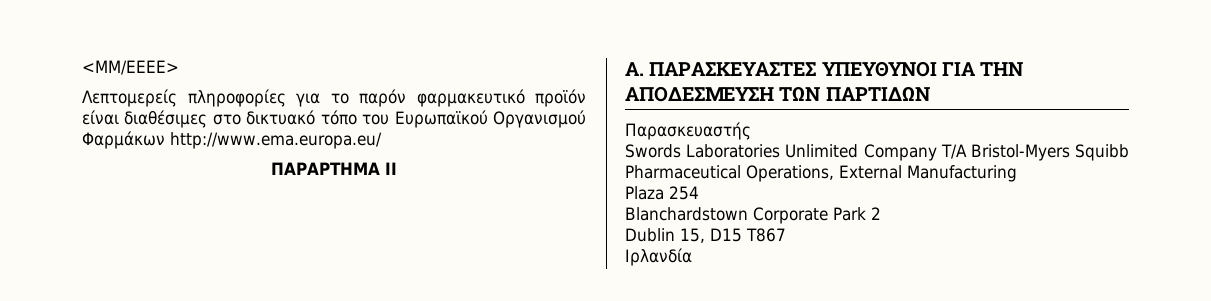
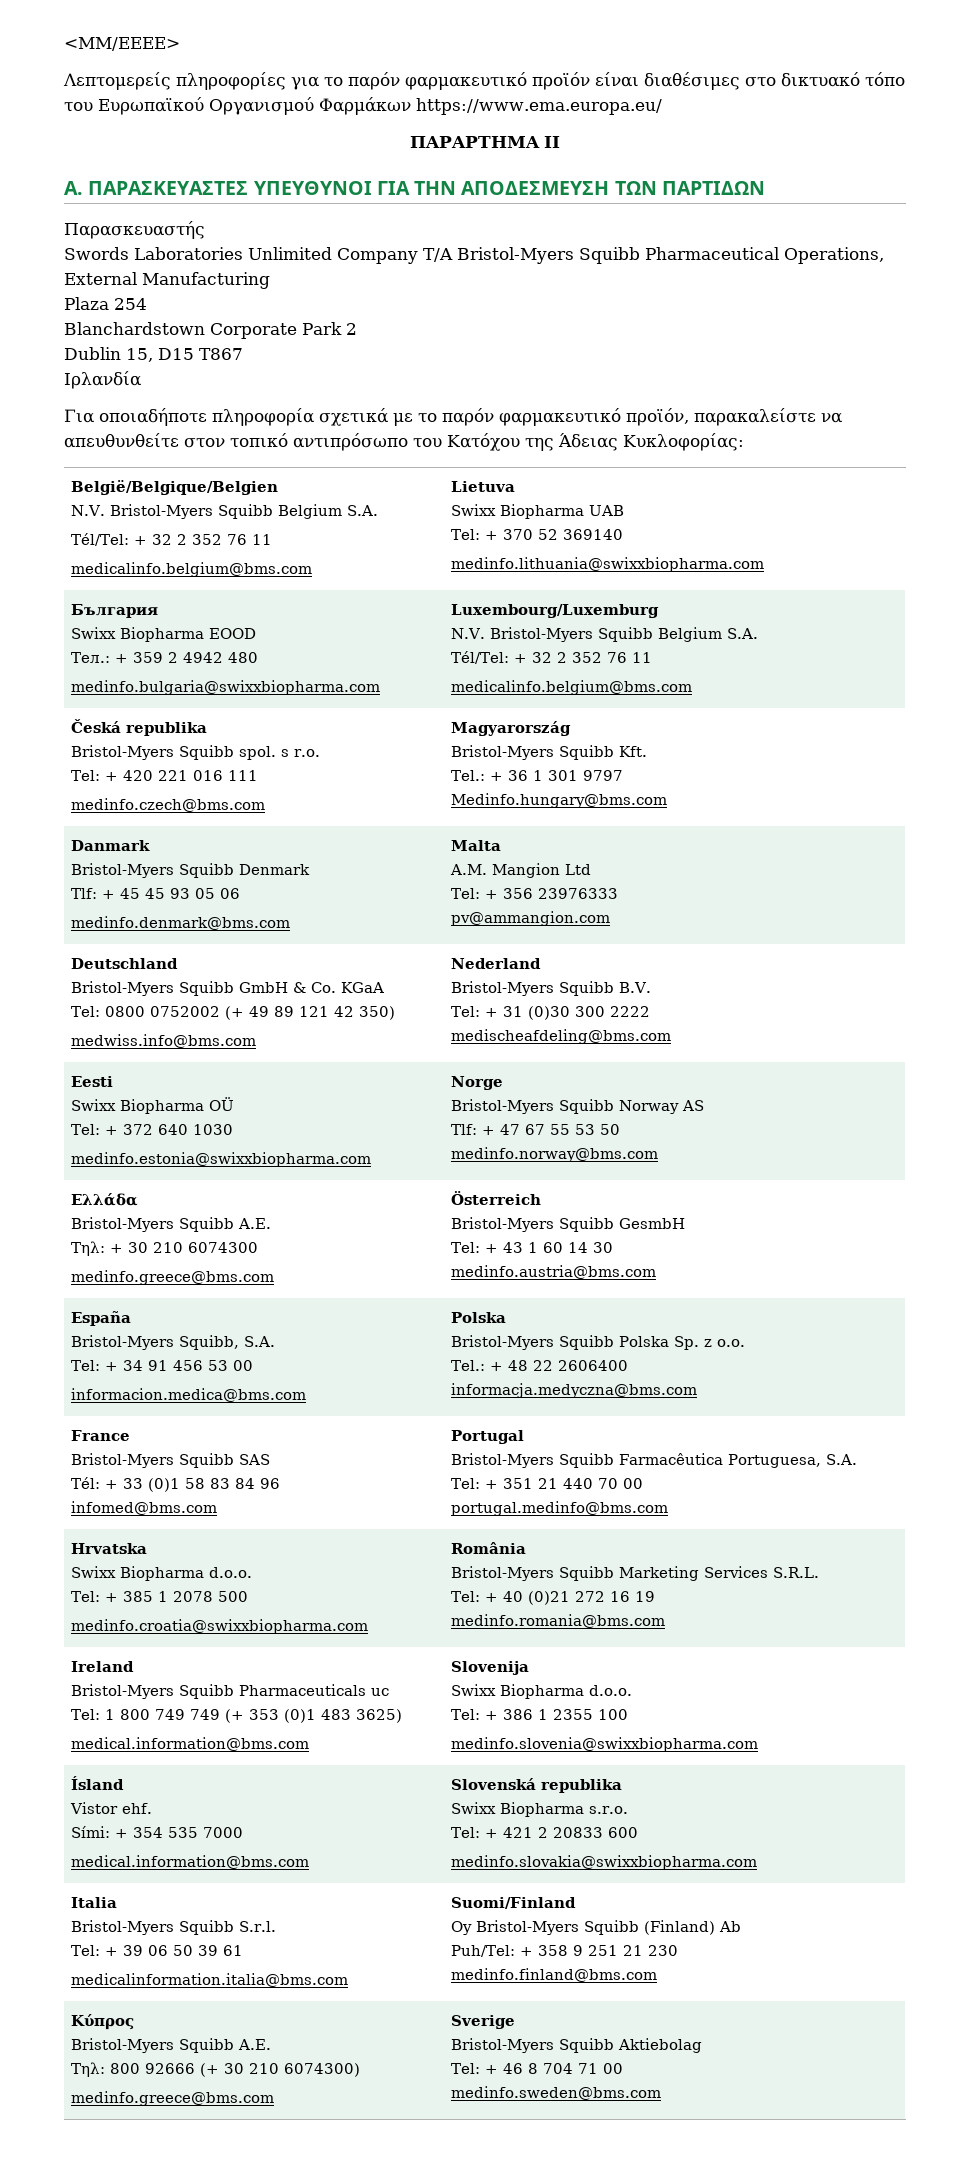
[170,132,382,149] http://www.ema.europa.eu/ -> [416,98,662,115] https://www.ema.europa.eu/
(692, 257) none -> [64,408,843,426] [64,433,744,451] [71,480,279,495] [71,504,379,519] [71,533,273,546] [71,562,313,577] [451,481,516,492] [451,504,625,519] [451,529,624,540] [451,557,765,572] [71,604,159,618] [71,627,257,642] [71,652,259,663] [71,680,381,695] [451,604,660,618] [451,627,759,642] [451,651,653,664] [451,680,693,695] [71,719,208,736] [71,745,321,760] [71,770,259,781] [71,798,266,812] [451,721,572,736] [451,745,648,760] [451,770,624,781] [451,793,668,808] [71,840,151,851] [71,863,311,878] [71,888,241,899] [71,916,291,930] [451,840,502,851] [450,863,592,878] [451,888,619,899] [451,911,611,926] [71,958,179,969] [71,981,385,996] [71,1006,396,1020] [71,1034,257,1048] [451,958,542,969] [451,981,652,996] [451,1006,651,1020] [451,1029,672,1044] [71,1076,114,1087] [71,1097,235,1114] [71,1124,234,1135] [71,1152,372,1167] [451,1076,504,1090] [451,1099,705,1114] [451,1124,621,1135] [451,1147,659,1162] [71,1193,139,1206] [71,1217,272,1232] [71,1241,259,1256] [71,1270,275,1285] [451,1191,542,1205] [451,1217,686,1232] [451,1242,614,1253] [451,1265,657,1279] [71,1311,132,1326] [71,1335,276,1350] [71,1360,254,1371] [71,1388,307,1402] [451,1312,507,1323] [451,1335,746,1350] [451,1360,629,1371] [451,1383,698,1398] [71,1430,131,1441] [71,1453,271,1468] [71,1477,281,1492] [71,1501,218,1515] [451,1430,525,1444] [451,1453,858,1468] [451,1478,644,1489] [451,1501,669,1516] [71,1543,148,1554] [71,1566,253,1581] [71,1591,249,1602] [71,1619,369,1634] [451,1542,527,1554] [451,1566,820,1581] [451,1591,656,1605] [451,1614,666,1628] [71,1661,135,1672] [71,1684,390,1699] [71,1709,403,1723] [71,1737,310,1751] [451,1661,530,1675] [451,1684,633,1699] [451,1709,629,1720] [451,1737,759,1752] [71,1776,125,1790] [70,1802,153,1814] [71,1826,244,1838] [71,1855,310,1869] [451,1778,623,1793] [451,1802,629,1817] [451,1827,639,1838] [451,1855,758,1870] [71,1897,118,1908] [71,1920,277,1935] [71,1945,244,1956] [71,1973,349,1987] [451,1897,577,1909] [451,1920,742,1935] [451,1945,679,1957] [451,1968,658,1982] [71,2014,135,2030] [71,2038,272,2053] [71,2062,361,2077] [71,2091,275,2106] [451,2015,516,2029] [451,2038,703,2053] [451,2063,624,2074] [451,2086,662,2100] // Για οποιαδήποτε πληροφορία σχετικά με το παρόν φαρμακευτικό προϊόν, παρακαλείστε να απευθυνθείτε στον τοπικό αντιπρόσωπο του Κατόχου της Άδειας Κυκλοφορίας: // België/Belgique/Belgien // N.V. Bristol-Myers Squibb Belgium S.A. // Tél/Tel: + 32 2 352 76 11 // medicalinfo.belgium@bms.com | Lietuva // Swixx Biopharma UAB // Tel: + 370 52 369140 // medinfo.lithuania@swixxbiopharma.com // България // Swixx Biopharma EOOD // Teл.: + 359 2 4942 480 // medinfo.bulgaria@swixxbiopharma.com | Luxembourg/Luxemburg // N.V. Bristol-Myers Squibb Belgium S.A. // Tél/Tel: + 32 2 352 76 11 // medicalinfo.belgium@bms.com // Česká republika // Bristol-Myers Squibb spol. s r.o. // Tel: + 420 221 016 111 // medinfo.czech@bms.com | Magyarország // Bristol-Myers Squibb Kft. // Tel.: + 36 1 301 9797 // Medinfo.hungary@bms.com // Danmark // Bristol-Myers Squibb Denmark // Tlf: + 45 45 93 05 06 // medinfo.denmark@bms.com | Malta // A.M. Mangion Ltd // Tel: + 356 23976333 // pv@ammangion.com // Deutschland // Bristol-Myers Squibb GmbH & Co. KGaA // Tel: 0800 0752002 (+ 49 89 121 42 350) // medwiss.info@bms.com | Nederland // Bristol-Myers Squibb B.V. // Tel: + 31 (0)30 300 2222 // medischeafdeling@bms.com // Eesti // Swixx Biopharma OÜ // Tel: + 372 640 1030 // medinfo.estonia@swixxbiopharma.com | Norge // Bristol-Myers Squibb Norway AS // Tlf: + 47 67 55 53 50 // medinfo.norway@bms.com // Ελλάδα // Bristol-Myers Squibb A.E. // Τηλ: + 30 210 6074300 // medinfo.greece@bms.com | Österreich // Bristol-Myers Squibb GesmbH // Tel: + 43 1 60 14 30 // medinfo.austria@bms.com // España // Bristol-Myers Squibb, S.A. // Tel: + 34 91 456 53 00 // informacion.medica@bms.com | Polska // Bristol-Myers Squibb Polska Sp. z o.o. // Tel.: + 48 22 2606400 // informacja.medyczna@bms.com // France // Bristol-Myers Squibb SAS // Tél: + 33 (0)1 58 83 84 96 // infomed@bms.com | Portugal // Bristol-Myers Squibb Farmacêutica Portuguesa, S.A. // Tel: + 351 21 440 70 00 // portugal.medinfo@bms.com // Hrvatska // Swixx Biopharma d.o.o. // Tel: + 385 1 2078 500 // medinfo.croatia@swixxbiopharma.com | România // Bristol-Myers Squibb Marketing Services S.R.L. // Tel: + 40 (0)21 272 16 19 // medinfo.romania@bms.com // Ireland // Bristol-Myers Squibb Pharmaceuticals uc // Tel: 1 800 749 749 (+ 353 (0)1 483 3625) // medical.information@bms.com | Slovenija // Swixx Biopharma d.o.o. // Tel: + 386 1 2355 100 // medinfo.slovenia@swixxbiopharma.com // Ísland // Vistor ehf. // Sími: + 354 535 7000 // medical.information@bms.com | Slovenská republika // Swixx Biopharma s.r.o. // Tel: + 421 2 20833 600 // medinfo.slovakia@swixxbiopharma.com // Italia // Bristol-Myers Squibb S.r.l. // Tel: + 39 06 50 39 61 // medicalinformation.italia@bms.com | Suomi/Finland // Oy Bristol-Myers Squibb (Finland) Ab // Puh/Tel: + 358 9 251 21 230 // medinfo.finland@bms.com // Κύπρος // Bristol-Myers Squibb A.E. // Τηλ: 800 92666 (+ 30 210 6074300) // medinfo.greece@bms.com | Sverige // Bristol-Myers Squibb Aktiebolag // Tel: + 46 8 704 71 00 // medinfo.sweden@bms.com

